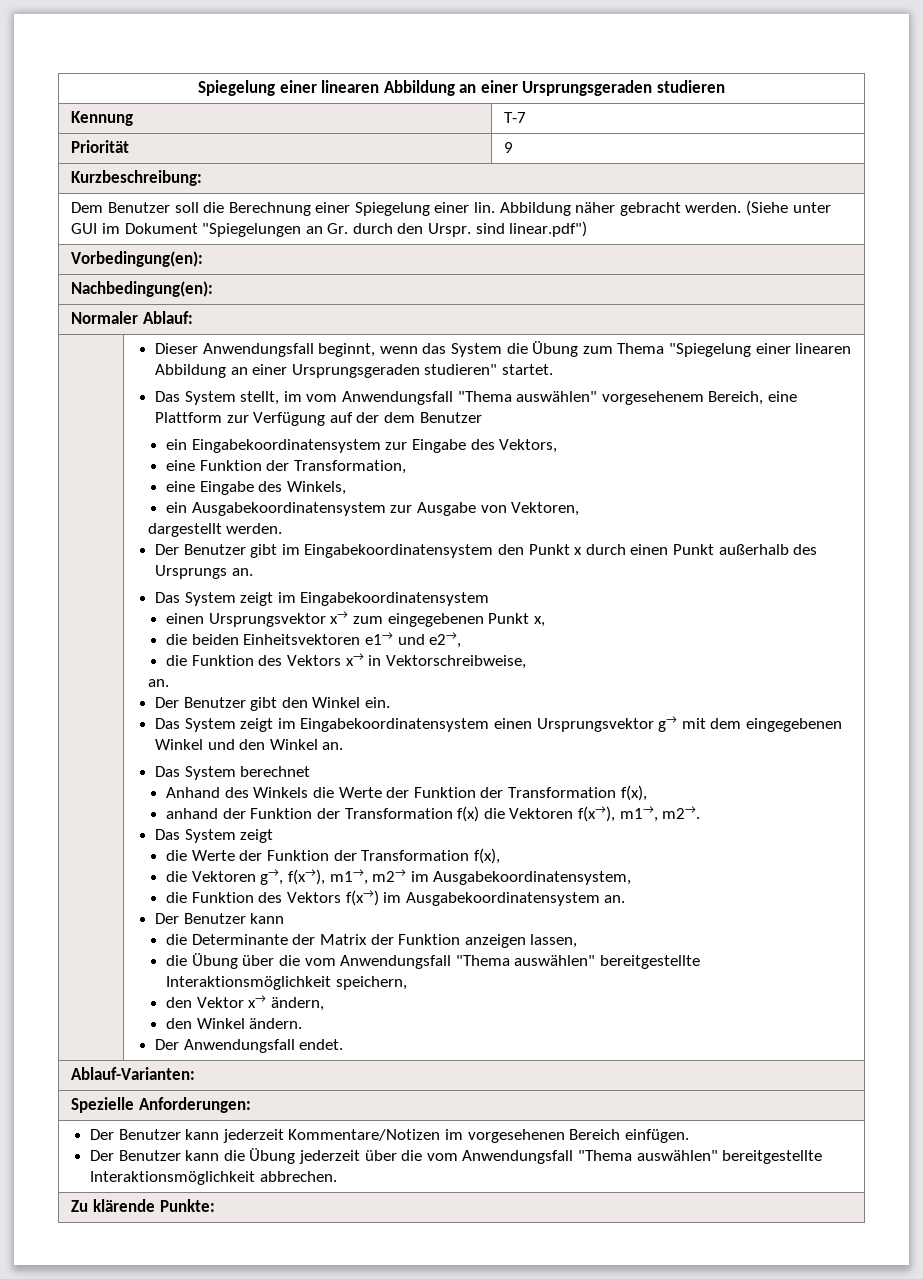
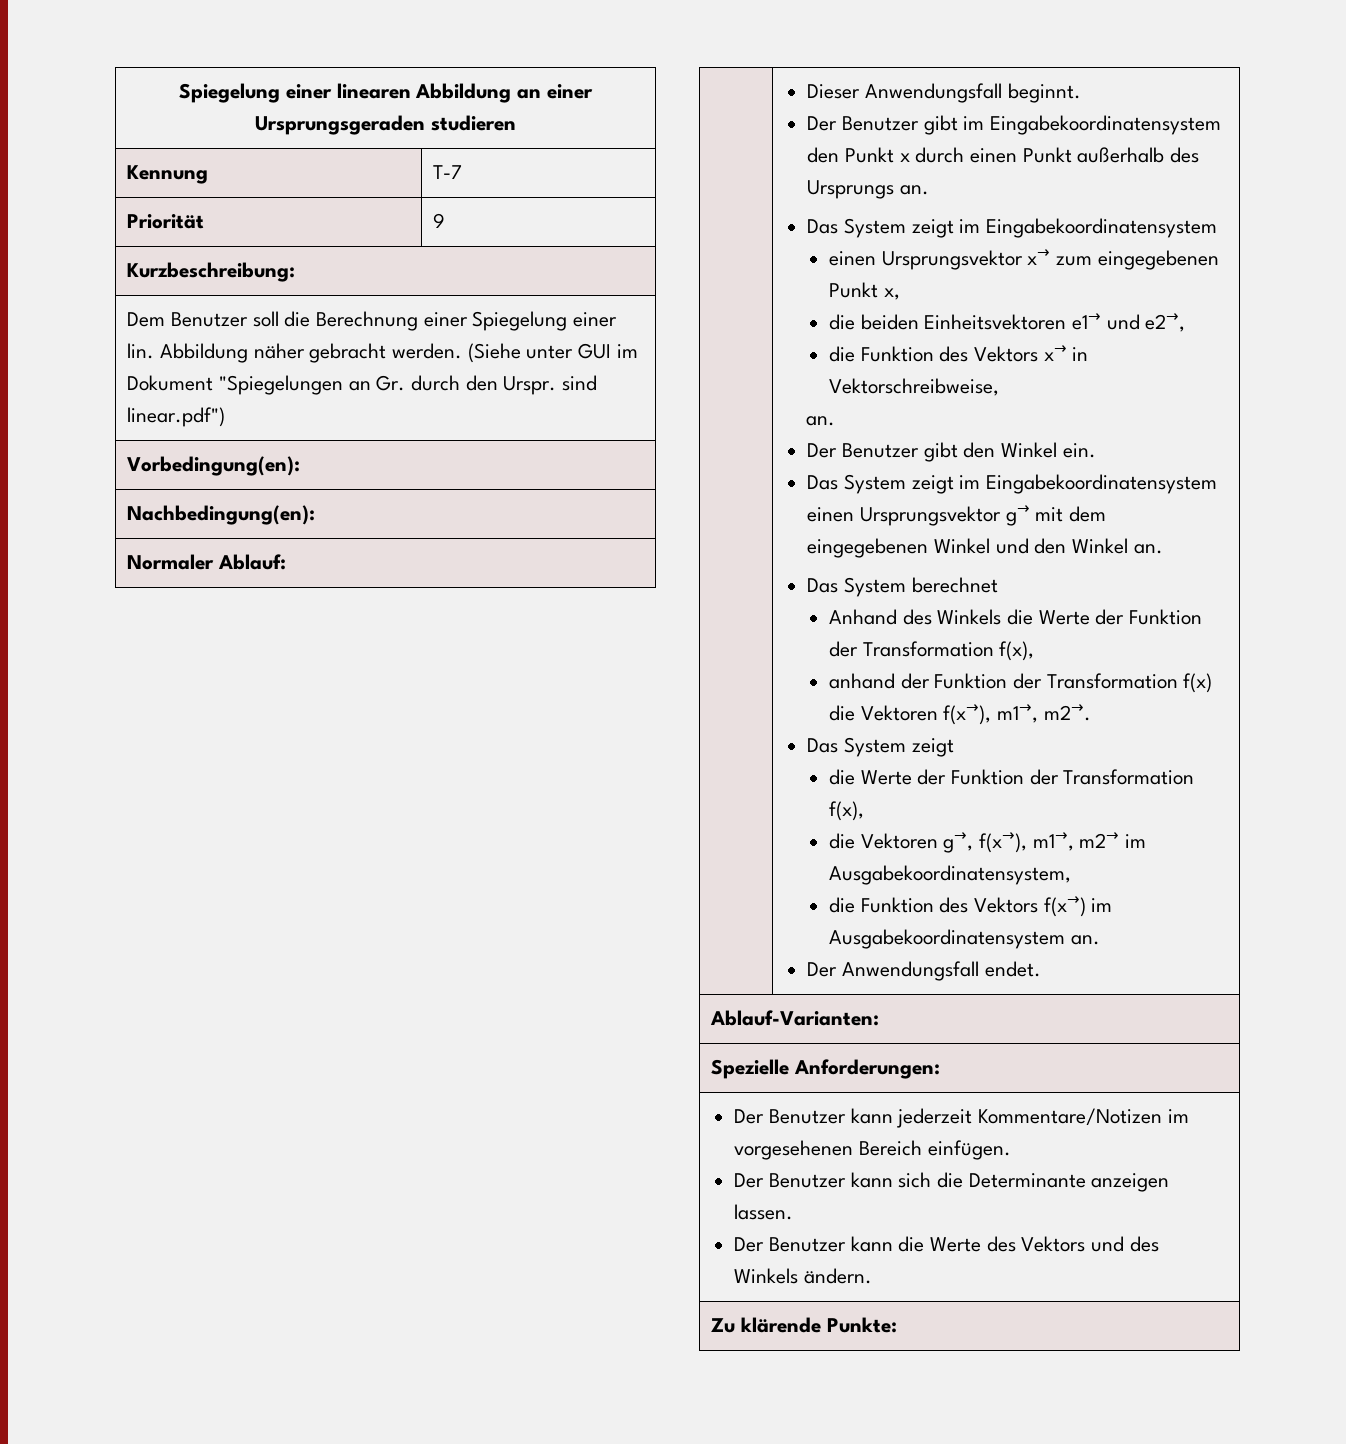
[318,341,852,357] [155,364,554,378] [155,391,797,405] [155,412,482,426] [166,439,558,453] [166,460,407,474] [166,481,347,495] [166,502,580,516] [147,523,283,537] beginnt, wenn das System die Übung zum Thema "Spiegelung einer linearen Abbildung an einer Ursprungsgeraden studieren" startet. // Das System stellt, im vom Anwendungsfall "Thema auswählen" vorgesehenem Bereich, eine Plattform zur Verfügung auf der dem Benutzer // ein Eingabekoordinatensystem zur Eingabe des Vektors, // eine Funktion der Transformation, // eine Eingabe des Winkels, // ein Ausgabekoordinatensystem zur Ausgabe von Vektoren, // dargestellt werden. -> [1007,83,1081,103] beginnt.
[155,913,285,924] [166,934,578,948] [166,953,701,969] [166,976,407,990] [166,995,325,1011] [166,1018,303,1029] // Der Benutzer kann // die Determinante der Matrix der Funktion anzeigen lassen, // die Übung über die vom Anwendungsfall "Thema auswählen" bereitgestellte Interaktionsmöglichkeit speichern, // den Vektor x→ ändern, // den Winkel ändern. -> (1100, 940) none
[223,1148,823,1164] [90,1171,337,1185] die Übung jederzeit über die vom Anwendungsfall "Thema auswählen" bereitgestellte Interaktionsmöglichkeit abbrechen. -> [898,1172,1170,1192] [734,1204,794,1220] [734,1236,1159,1252] [734,1268,872,1284] sich die Determinante anzeigen lassen. // Der Benutzer kann die Werte des Vektors und des Winkels ändern.

